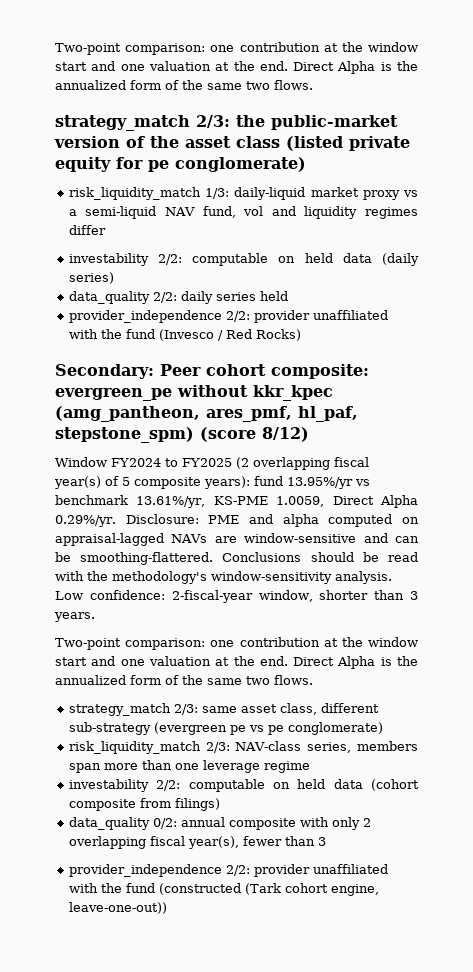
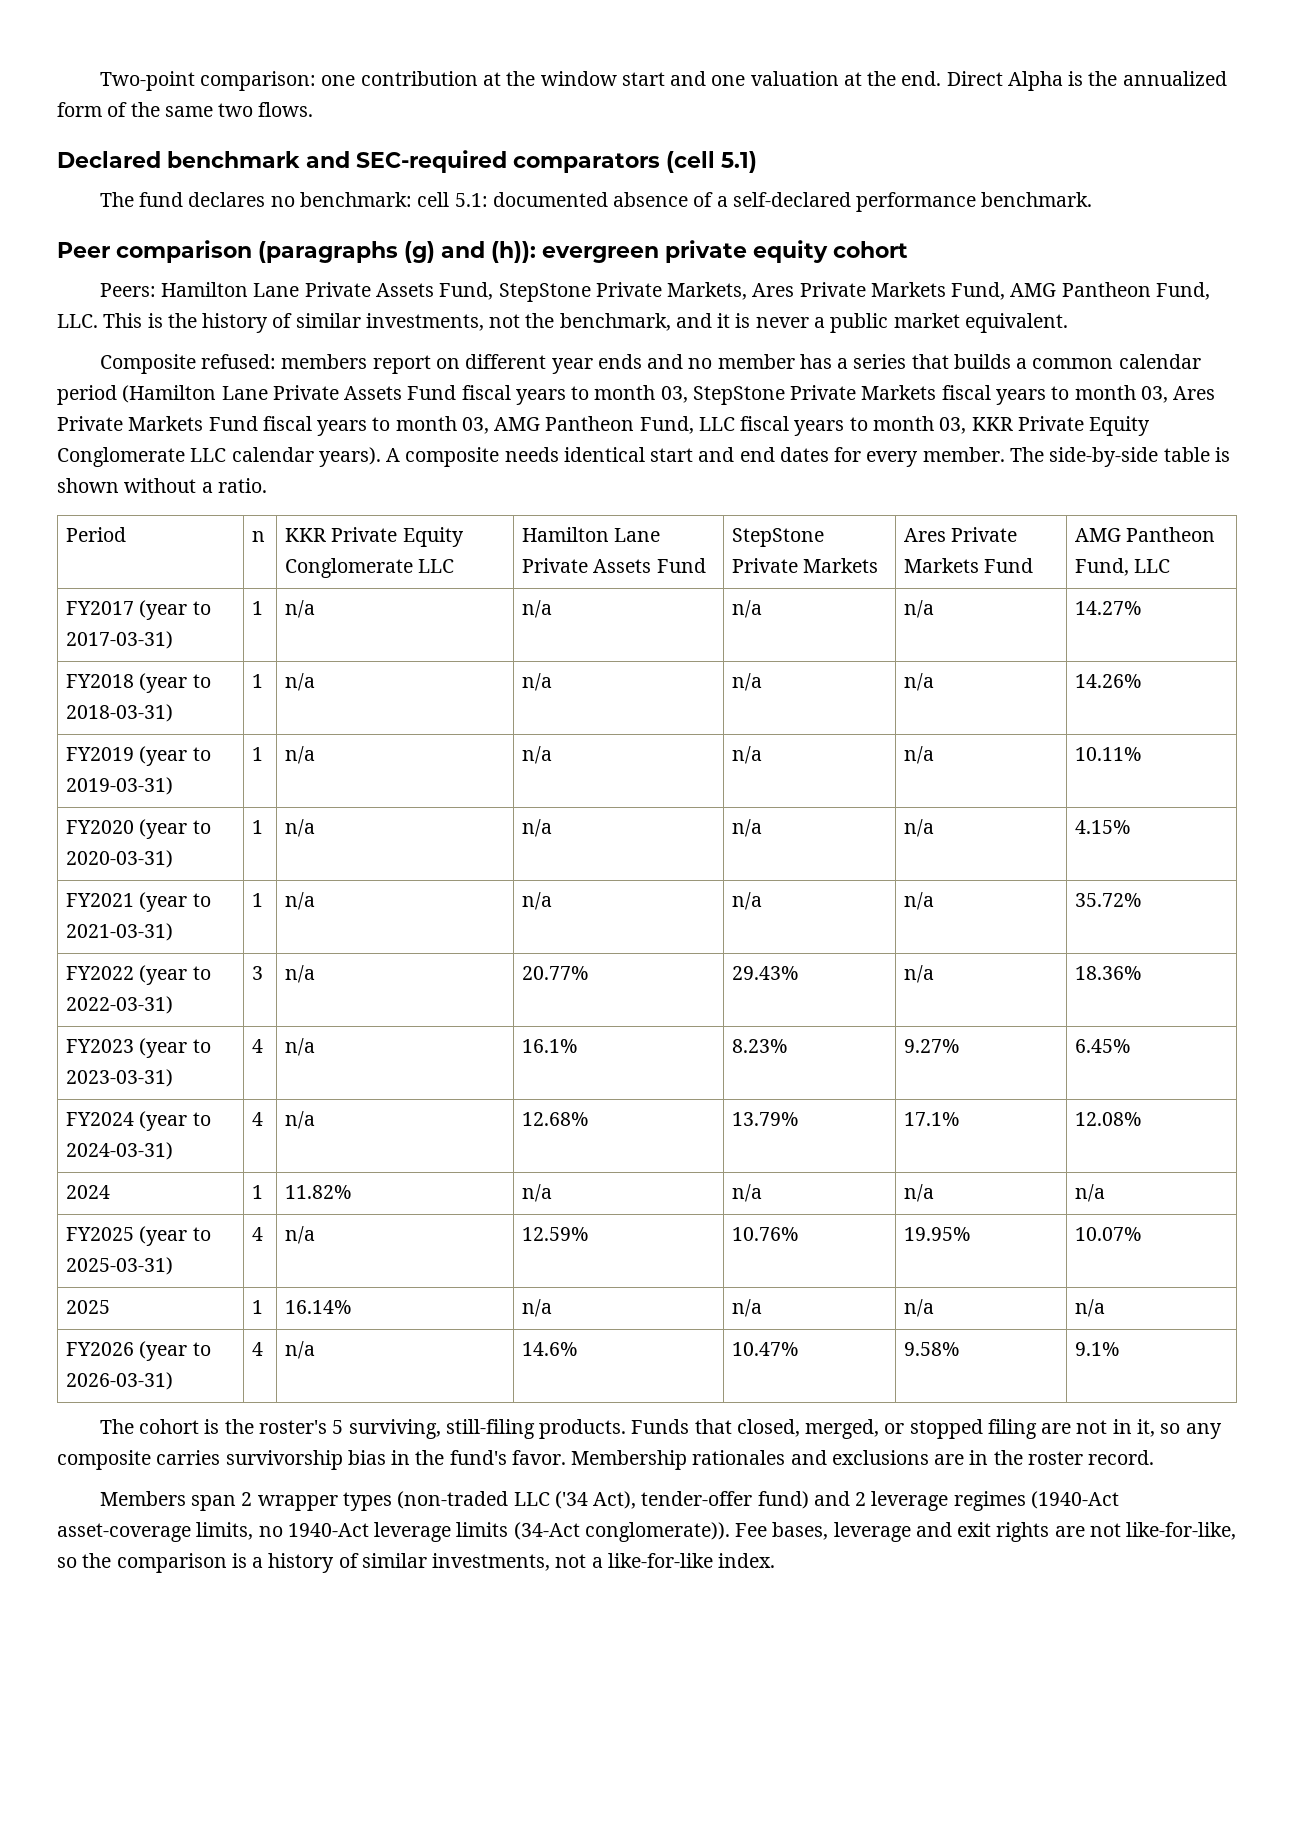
[55,115,398,131] [54,136,410,151] [55,157,306,172] [68,187,418,200] [68,206,418,219] [68,225,106,235] [68,253,419,266] [68,272,114,284] [68,291,288,304] [68,310,388,323] [68,329,301,341] [55,364,369,379] [55,385,333,401] [55,406,358,422] [55,427,309,443] [55,457,369,470] [54,476,370,489] [55,495,418,508] [55,514,419,527] [55,533,419,546] [55,552,418,565] [55,571,392,584] [55,590,418,603] [54,612,95,622] [55,637,419,650] [55,656,419,669] [55,675,313,685] [68,703,379,716] [68,722,383,735] [68,741,418,754] [68,760,310,773] [68,779,419,792] [68,798,220,811] [68,817,371,830] [68,836,326,849] [68,864,388,877] [68,883,379,896] [68,902,167,914] strategy_match 2/3: the public-market version of the asset class (listed private equity for pe conglomerate) // risk_liquidity_match 1/3: daily-liquid market proxy vs a semi-liquid NAV fund, vol and liquidity regimes differ // investability 2/2: computable on held data (daily series) // data_quality 2/2: daily series held // provider_independence 2/2: provider unaffiliated with the fund (Invesco / Red Rocks) // Secondary: Peer cohort composite: evergreen_pe without kkr_kpec (amg_pantheon, ares_pmf, hl_paf, stepstone_spm) (score 8/12) // Window FY2024 to FY2025 (2 overlapping fiscal year(s) of 5 composite years): fund 13.95%/yr vs benchmark 13.61%/yr, KS-PME 1.0059, Direct Alpha 0.29%/yr. Disclosure: PME and alpha computed on appraisal-lagged NAVs are window-sensitive and can be smoothing-flattered. Conclusions should be read with the methodology's window-sensitivity analysis. Low confidence: 2-fiscal-year window, shorter than 3 years. // Two-point comparison: one contribution at the window start and one valuation at the end. Direct Alpha is the annualized form of the same two flows. // strategy_match 2/3: same asset class, different sub-strategy (evergreen pe vs pe conglomerate) // risk_liquidity_match 2/3: NAV-class series, members span more than one leverage regime // investability 2/2: computable on held data (cohort composite from filings) // data_quality 0/2: annual composite with only 2 overlapping fiscal year(s), fewer than 3 // provider_independence 2/2: provider unaffiliated with the fund (constructed (Tark cohort engine, leave-one-out)) -> [57,150,757,173] [99,192,1093,212] [57,240,908,263] [99,282,1210,302] [57,313,1068,333] [99,354,1201,374] [57,385,1216,405] [57,416,1151,436] [57,447,1230,467] [57,478,267,493] [66,527,127,542] [252,531,266,542] [285,527,464,547] [285,558,455,578] [522,527,661,542] [522,558,706,573] [732,528,825,547] [732,558,879,573] [904,527,1018,542] [904,558,1034,573] [1075,527,1216,542] [1075,558,1171,576] [66,600,211,620] [66,631,174,649] [252,601,264,615] [285,600,316,618] [522,600,553,618] [732,600,763,618] [904,600,935,618] [1075,601,1142,615] [66,673,211,693] [66,704,174,722] [252,674,264,688] [285,673,316,691] [522,673,553,691] [732,673,763,691] [904,673,935,691] [1075,674,1142,688] [66,746,211,766] [66,777,174,795] [252,747,264,761] [285,746,316,764] [522,746,553,764] [732,746,763,764] [904,746,935,764] [1075,747,1142,761] [66,819,211,839] [66,850,174,868] [252,820,264,834] [285,819,316,837] [522,819,553,837] [732,819,763,837] [904,819,935,837] [1075,820,1131,834] [66,892,211,912] [66,923,174,941] [252,893,264,907] [285,892,316,910] [522,892,553,910] [732,892,763,910] [904,892,935,910] [1075,893,1142,907] [66,965,211,985] [66,996,174,1014] [252,966,264,980] [285,965,316,983] [522,966,589,980] [732,966,799,980] [904,965,935,983] [1075,966,1142,980] [66,1038,211,1058] [66,1069,174,1087] [252,1039,264,1053] [285,1038,316,1056] [522,1039,578,1053] [732,1039,788,1053] [904,1039,960,1053] [1075,1039,1131,1053] [66,1111,211,1131] [66,1142,174,1160] [252,1112,264,1126] [285,1111,316,1129] [522,1112,589,1126] [732,1112,799,1126] [904,1112,960,1126] [1075,1112,1142,1126] [66,1185,111,1199] [252,1185,264,1199] [285,1185,352,1199] [522,1184,553,1202] [732,1184,763,1202] [904,1184,935,1202] [1075,1184,1106,1202] [66,1226,211,1246] [66,1257,174,1275] [252,1227,264,1241] [285,1226,316,1244] [522,1227,589,1241] [732,1227,799,1241] [904,1227,971,1241] [1075,1227,1142,1241] [66,1300,111,1314] [252,1300,264,1314] [285,1300,352,1314] [522,1299,553,1317] [732,1299,763,1317] [904,1299,935,1317] [1075,1299,1106,1317] [66,1341,211,1361] [66,1372,174,1390] [252,1342,264,1356] [285,1341,316,1359] [522,1342,578,1356] [732,1342,799,1356] [904,1342,960,1356] [1075,1342,1120,1356] [99,1419,1222,1439] [57,1450,1155,1470] [99,1491,1119,1511] [57,1522,1237,1542] [57,1553,776,1573] Declared benchmark and SEC-required comparators (cell 5.1) // The fund declares no benchmark: cell 5.1: documented absence of a self-declared performance benchmark. // Peer comparison (paragraphs (g) and (h)): evergreen private equity cohort // Peers: Hamilton Lane Private Assets Fund, StepStone Private Markets, Ares Private Markets Fund, AMG Pantheon Fund, LLC. This is the history of similar investments, not the benchmark, and it is never a public market equivalent. // Composite refused: members report on different year ends and no member has a series that builds a common calendar period (Hamilton Lane Private Assets Fund fiscal years to month 03, StepStone Private Markets fiscal years to month 03, Ares Private Markets Fund fiscal years to month 03, AMG Pantheon Fund, LLC fiscal years to month 03, KKR Private Equity Conglomerate LLC calendar years). A composite needs identical start and end dates for every member. The side-by-side table is shown without a ratio. // Period | n | KKR Private Equity Conglomerate LLC | Hamilton Lane Private Assets Fund | StepStone Private Markets | Ares Private Markets Fund | AMG Pantheon Fund, LLC // FY2017 (year to 2017-03-31) | 1 | n/a | n/a | n/a | n/a | 14.27% // FY2018 (year to 2018-03-31) | 1 | n/a | n/a | n/a | n/a | 14.26% // FY2019 (year to 2019-03-31) | 1 | n/a | n/a | n/a | n/a | 10.11% // FY2020 (year to 2020-03-31) | 1 | n/a | n/a | n/a | n/a | 4.15% // FY2021 (year to 2021-03-31) | 1 | n/a | n/a | n/a | n/a | 35.72% // FY2022 (year to 2022-03-31) | 3 | n/a | 20.77% | 29.43% | n/a | 18.36% // FY2023 (year to 2023-03-31) | 4 | n/a | 16.1% | 8.23% | 9.27% | 6.45% // FY2024 (year to 2024-03-31) | 4 | n/a | 12.68% | 13.79% | 17.1% | 12.08% // 2024 | 1 | 11.82% | n/a | n/a | n/a | n/a // FY2025 (year to 2025-03-31) | 4 | n/a | 12.59% | 10.76% | 19.95% | 10.07% // 2025 | 1 | 16.14% | n/a | n/a | n/a | n/a // FY2026 (year to 2026-03-31) | 4 | n/a | 14.6% | 10.47% | 9.58% | 9.1% // The cohort is the roster's 5 surviving, still-filing products. Funds that closed, merged, or stopped filing are not in it, so any composite carries survivorship bias in the fund's favor. Membership rationales and exclusions are in the roster record. // Members span 2 wrapper types (non-traded LLC ('34 Act), tender-offer fund) and 2 leverage regimes (1940-Act asset-coverage limits, no 1940-Act leverage limits (34-Act conglomerate)). Fee bases, leverage and exit rights are not like-for-like, so the comparison is a history of similar investments, not a like-for-like index.

